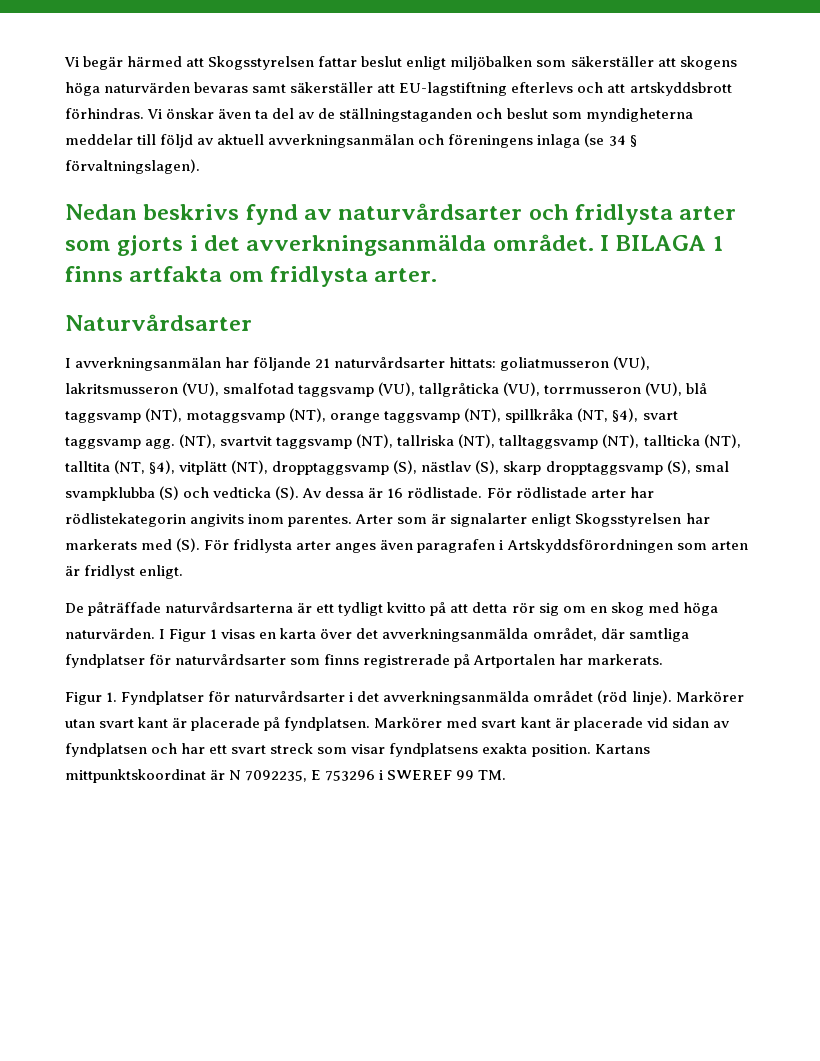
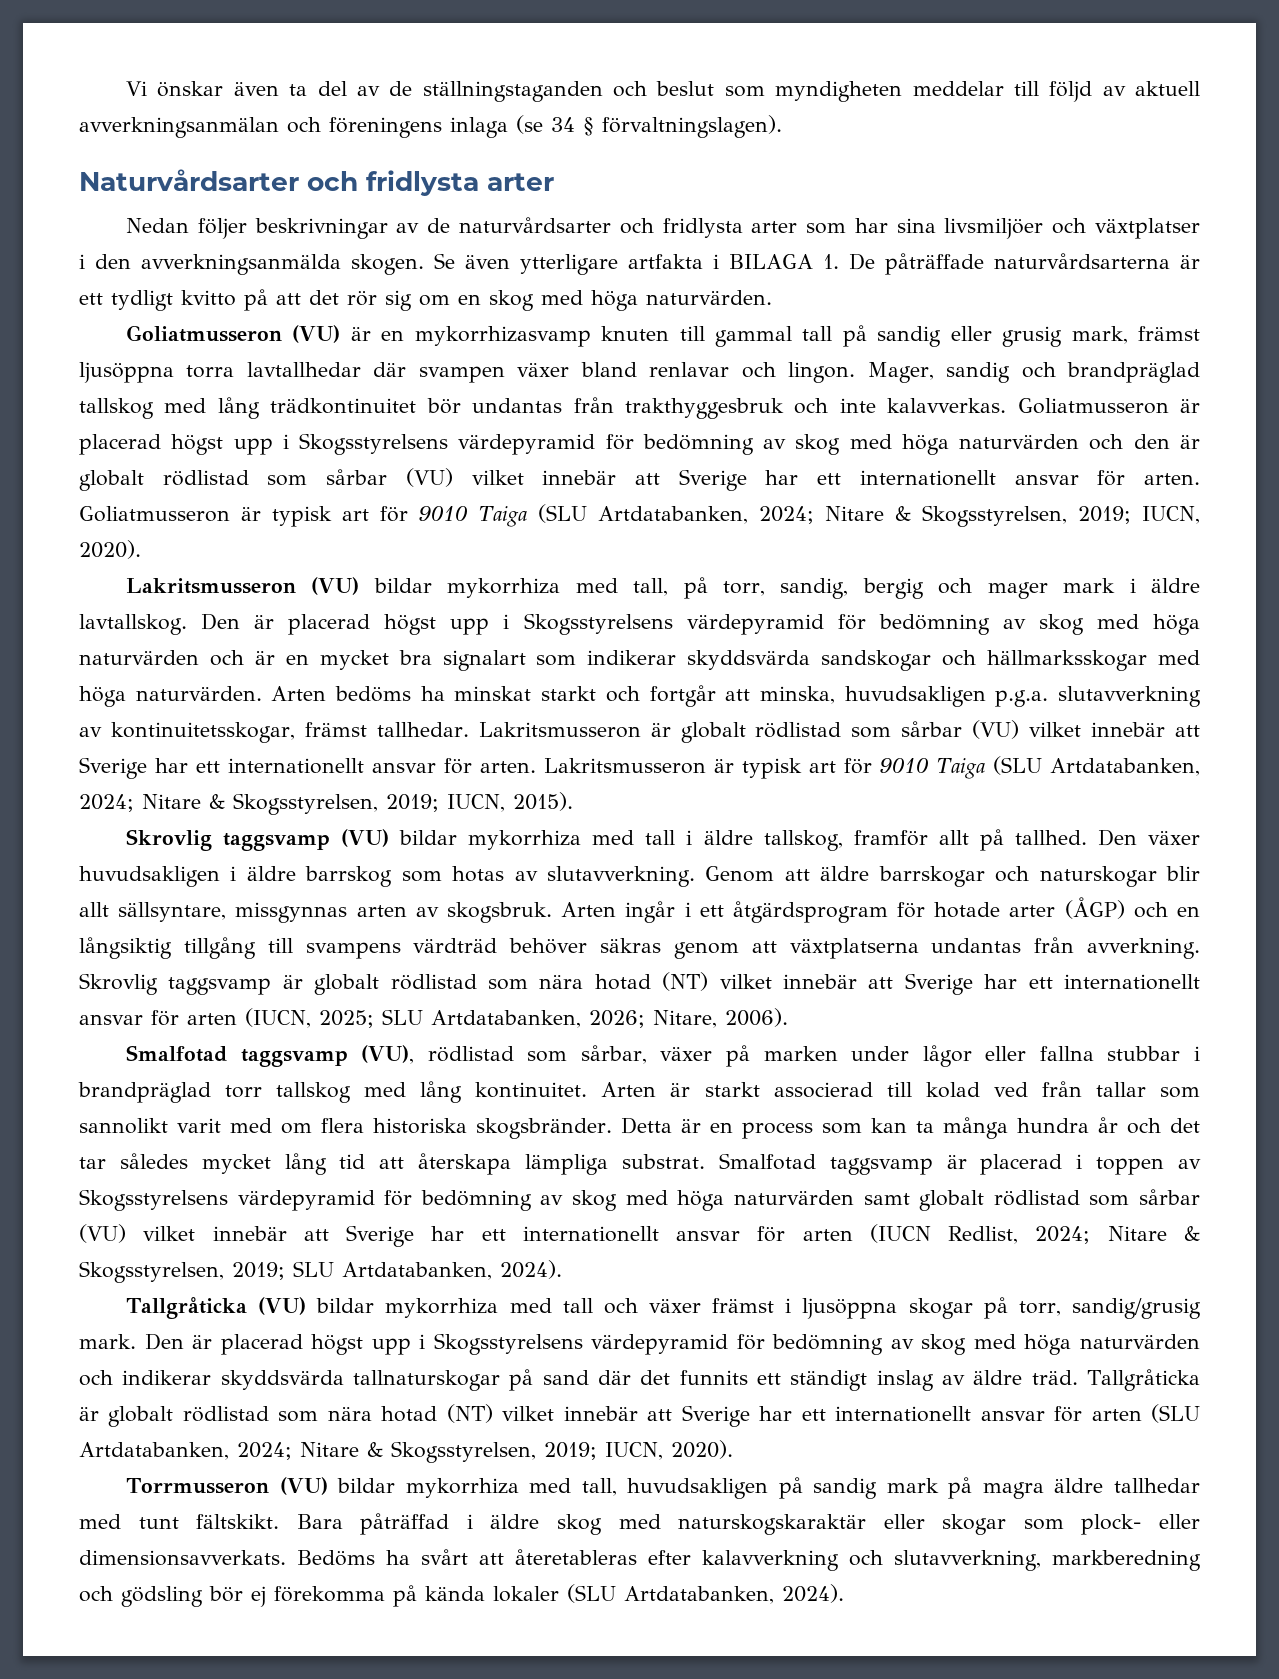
[64,56,737,70] [65,82,732,96] [65,108,163,119] Vi begär härmed att Skogsstyrelsen fattar beslut enligt miljöbalken som säkerställer att skogens höga naturvärden bevaras samt säkerställer att EU-lagstiftning efterlevs och att artskyddsbrott förhindras. Vi -> [126,81,148,96] Vi
[585,108,693,122] myndigheterna -> [775,81,903,102] myndigheten
[65,204,333,225] Nedan beskrivs fynd av -> [79,169,554,196] [126,218,451,239] Naturvårdsarter och fridlysta arter // Nedan följer beskrivningar av de
[117,234,723,256] [65,266,438,287] [65,314,252,331] [65,356,651,371] [65,382,708,397] [65,408,678,423] [65,434,741,449] [65,460,729,475] [65,486,654,501] [65,513,710,527] [65,538,748,553] [65,565,184,579] gjorts i det avverkningsanmälda området. I BILAGA 1 finns artfakta om fridlysta arter. // Naturvårdsarter // I avverkningsanmälan har följande 21 naturvårdsarter hittats: goliatmusseron (VU), lakritsmusseron (VU), smalfotad taggsvamp (VU), tallgråticka (VU), torrmusseron (VU), blå taggsvamp (NT), motaggsvamp (NT), orange taggsvamp (NT), spillkråka (NT, §4), svart taggsvamp agg. (NT), svartvit taggsvamp (NT), tallriska (NT), talltaggsvamp (NT), tallticka (NT), talltita (NT, §4), vitplätt (NT), dropptaggsvamp (S), nästlav (S), skarp dropptaggsvamp (S), smal svampklubba (S) och vedticka (S). Av dessa är 16 rödlistade. För rödlistade arter har rödlistekategorin angivits inom parentes. Arter som är signalarter enligt Skogsstyrelsen har markerats med (S). För fridlysta arter anges även paragrafen i Artskyddsförordningen som arten är fridlyst enligt. // -> [854,218,1200,239] [79,253,839,275] har sina livsmiljöer och växtplatser i den avverkningsanmälda skogen. Se även ytterligare artfakta i BILAGA 1.
[472,602,508,613] detta -> [309,290,339,305] det
[159,628,689,642] [65,654,664,668] [65,690,744,705] [65,717,730,731] [65,743,650,757] [65,769,507,783] I Figur 1 visas en karta över det avverkningsanmälda området, där samtliga fyndplatser för naturvårdsarter som finns registrerade på Artportalen har markerats. // Figur 1. Fyndplatser för naturvårdsarter i det avverkningsanmälda området (röd linje). Markörer utan svart kant är placerade på fyndplatsen. Markörer med svart kant är placerade vid sidan av fyndplatsen och har ett svart streck som visar fyndplatsens exakta position. Kartans mittpunktskoordinat är N 7092235, E 753296 i SWEREF 99 TM. -> [126,325,1200,347] [79,362,1200,383] [79,397,1200,419] [79,433,1200,455] [79,468,1200,491] [79,504,1200,527] [79,540,141,559] [126,577,1200,599] [79,613,1200,635] [79,650,1200,671] [79,685,1202,707] [79,720,1200,743] [79,756,1200,779] [79,792,573,815] [126,829,1200,851] [79,866,1200,887] [79,897,1200,923] [79,937,1201,959] [79,972,1200,995] [79,1008,788,1028] [126,1045,1201,1067] [78,1081,1201,1103] [79,1117,1200,1139] [79,1153,1201,1175] [79,1189,1201,1211] [79,1224,1200,1247] [79,1260,562,1283] [126,1297,1201,1319] [79,1333,1200,1355] [79,1369,1201,1391] [79,1404,1201,1427] [79,1440,733,1463] [126,1477,1201,1499] [79,1513,1200,1535] [79,1549,1201,1571] [79,1584,844,1607] // Goliatmusseron (VU) är en mykorrhizasvamp knuten till gammal tall på sandig eller grusig mark, främst ljusöppna torra lavtallhedar där svampen växer bland renlavar och lingon. Mager, sandig och brandpräglad tallskog med lång trädkontinuitet bör undantas från trakthyggesbruk och inte kalavverkas. Goliatmusseron är placerad högst upp i Skogsstyrelsens värdepyramid för bedömning av skog med höga naturvärden och den är globalt rödlistad som sårbar (VU) vilket innebär att Sverige har ett internationellt ansvar för arten. Goliatmusseron är typisk art för 9010 Taiga (SLU Artdatabanken, 2024; Nitare & Skogsstyrelsen, 2019; IUCN, 2020). // Lakritsmusseron (VU) bildar mykorrhiza med tall, på torr, sandig, bergig och mager mark i äldre lavtallskog. Den är placerad högst upp i Skogsstyrelsens värdepyramid för bedömning av skog med höga naturvärden och är en mycket bra signalart som indikerar skyddsvärda sandskogar och hällmarksskogar med höga naturvärden. Arten bedöms ha minskat starkt och fortgår att minska, huvudsakligen p.g.a. slutavverkning av kontinuitetsskogar, främst tallhedar. Lakritsmusseron är globalt rödlistad som sårbar (VU) vilket innebär att Sverige har ett internationellt ansvar för arten. Lakritsmusseron är typisk art för 9010 Taiga (SLU Artdatabanken, 2024; Nitare & Skogsstyrelsen, 2019; IUCN, 2015). // Skrovlig taggsvamp (VU) bildar mykorrhiza med tall i äldre tallskog, framför allt på tallhed. Den växer huvudsakligen i äldre barrskog som hotas av slutavverkning. Genom att äldre barrskogar och naturskogar blir allt sällsyntare, missgynnas arten av skogsbruk. Arten ingår i ett åtgärdsprogram för hotade arter (ÅGP) och en långsiktig tillgång till svampens värdträd behöver säkras genom att växtplatserna undantas från avverkning. Skrovlig taggsvamp är globalt rödlistad som nära hotad (NT) vilket innebär att Sverige har ett internationellt ansvar för arten (IUCN, 2025; SLU Artdatabanken, 2026; Nitare, 2006). // Smalfotad taggsvamp (VU), rödlistad som sårbar, växer på marken under lågor eller fallna stubbar i brandpräglad torr tallskog med lång kontinuitet. Arten är starkt associerad till kolad ved från tallar som sannolikt varit med om flera historiska skogsbränder. Detta är en process som kan ta många hundra år och det tar således mycket lång tid att återskapa lämpliga substrat. Smalfotad taggsvamp är placerad i toppen av Skogsstyrelsens värdepyramid för bedömning av skog med höga naturvärden samt globalt rödlistad som sårbar (VU) vilket innebär att Sverige har ett internationellt ansvar för arten (IUCN Redlist, 2024; Nitare & Skogsstyrelsen, 2019; SLU Artdatabanken, 2024). // Tallgråticka (VU) bildar mykorrhiza med tall och växer främst i ljusöppna skogar på torr, sandig/grusig mark. Den är placerad högst upp i Skogsstyrelsens värdepyramid för bedömning av skog med höga naturvärden och indikerar skyddsvärda tallnaturskogar på sand där det funnits ett ständigt inslag av äldre träd. Tallgråticka är globalt rödlistad som nära hotad (NT) vilket innebär att Sverige har ett internationellt ansvar för arten (SLU Artdatabanken, 2024; Nitare & Skogsstyrelsen, 2019; IUCN, 2020). // Torrmusseron (VU) bildar mykorrhiza med tall, huvudsakligen på sandig mark på magra äldre tallhedar med tunt fältskikt. Bara påträffad i äldre skog med naturskogskaraktär eller skogar som plock- eller dimensionsavverkats. Bedöms ha svårt att återetableras efter kalavverkning och slutavverkning, markberedning och gödsling bör ej förekomma på kända lokaler (SLU Artdatabanken, 2024).

